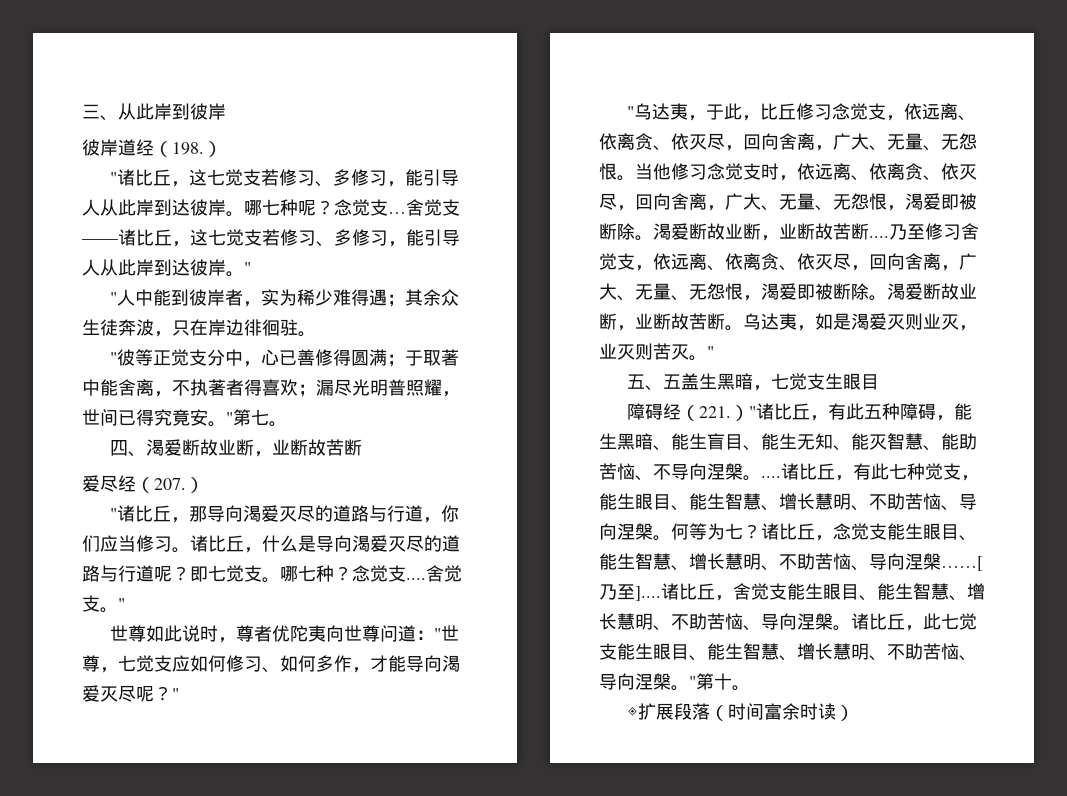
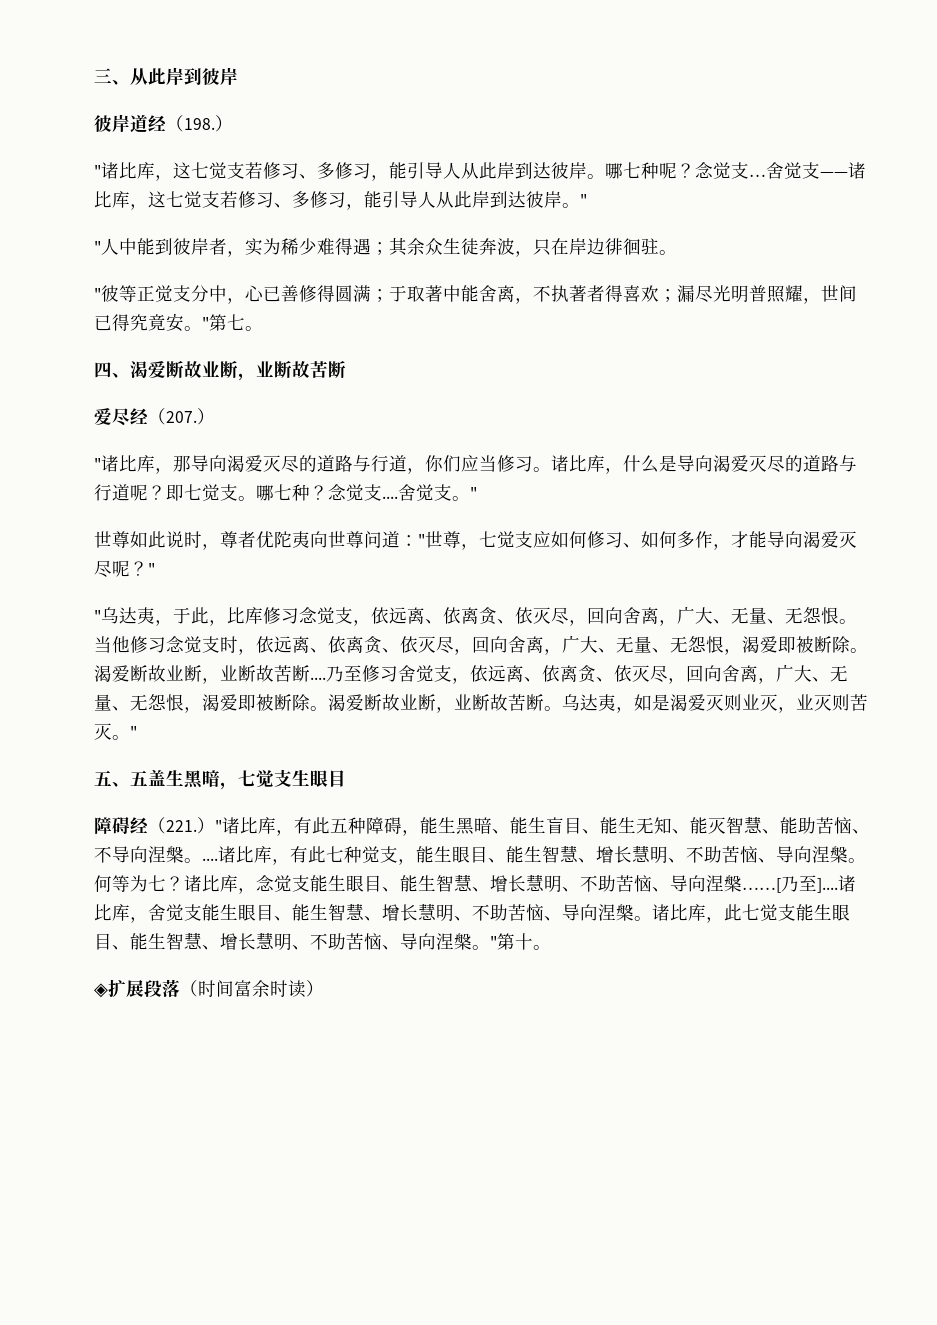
[152,169,171,186] 丘 -> [137,162,155,179] 库
[154,229,172,246] 丘 -> [112,191,130,208] 库
[152,505,171,522] 丘 -> [137,455,155,472] 库
[226,535,244,552] 丘 -> [587,455,605,472] 库
[777,103,796,120] 丘 -> [245,607,263,624] 库
[791,403,810,420] 丘 -> [258,817,276,834] 库
[817,463,835,480] 丘 -> [254,846,272,863] 库
[797,523,815,540] 丘 -> [220,875,238,892] 库
[697,583,715,600] 丘 -> [112,904,130,921] 库
[887,613,905,630] 丘 -> [688,904,706,921] 库

